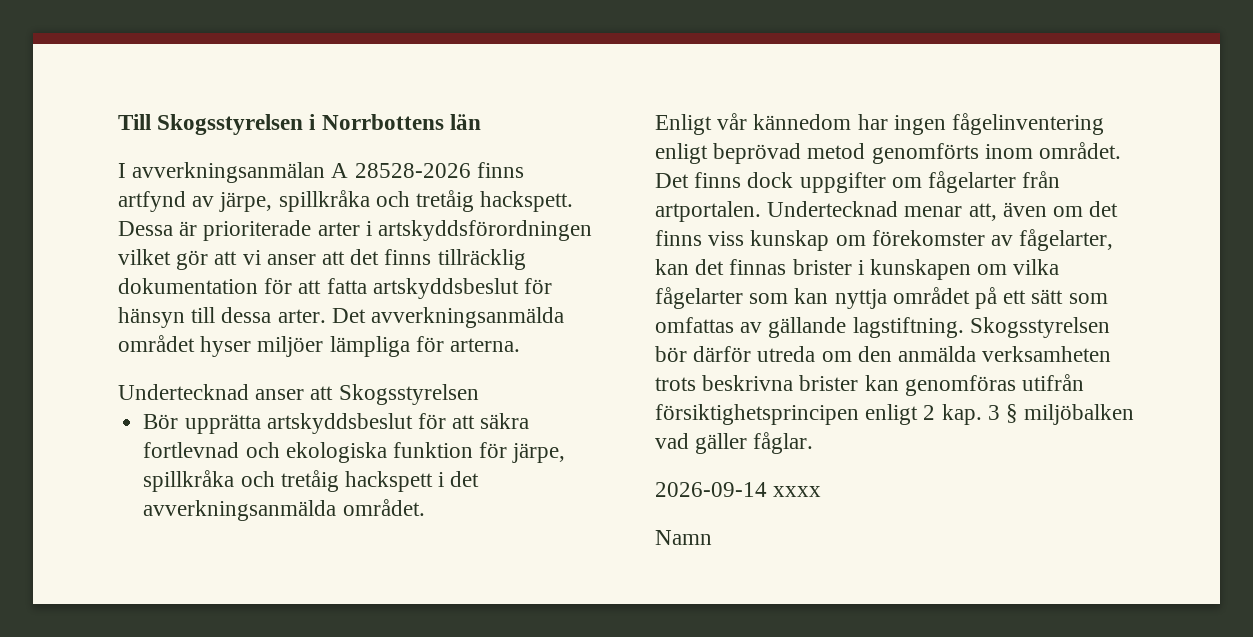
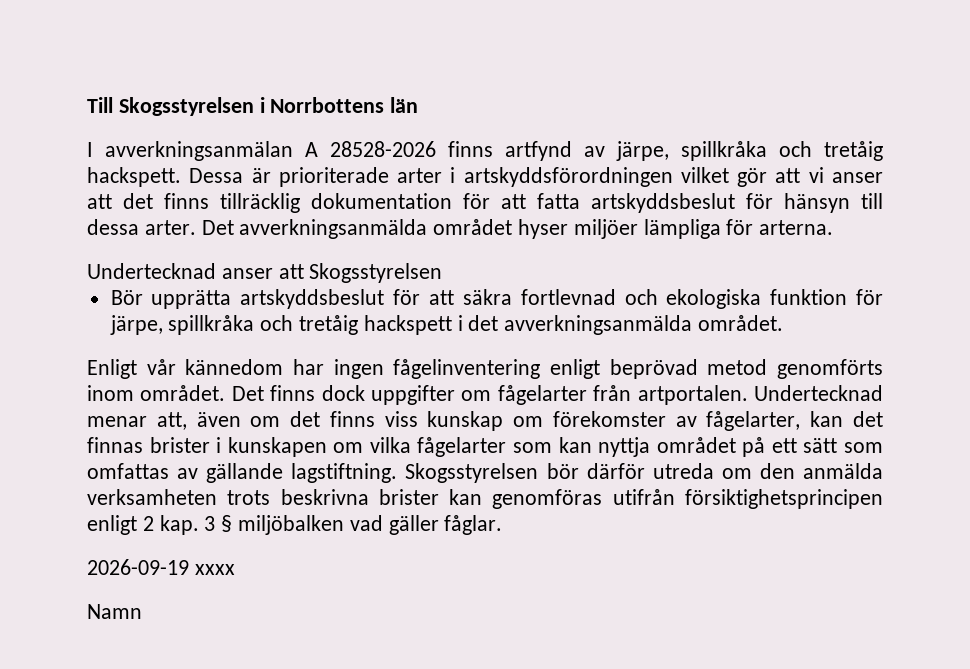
[655,482,767,497] 2026-09-14 -> [87,559,189,575] 2026-09-19

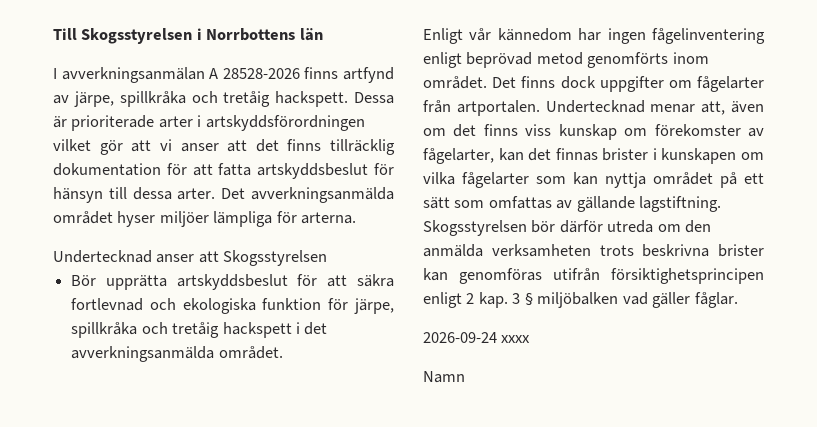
[87,559,189,575] 2026-09-19 -> [423,332,497,343] 2026-09-24

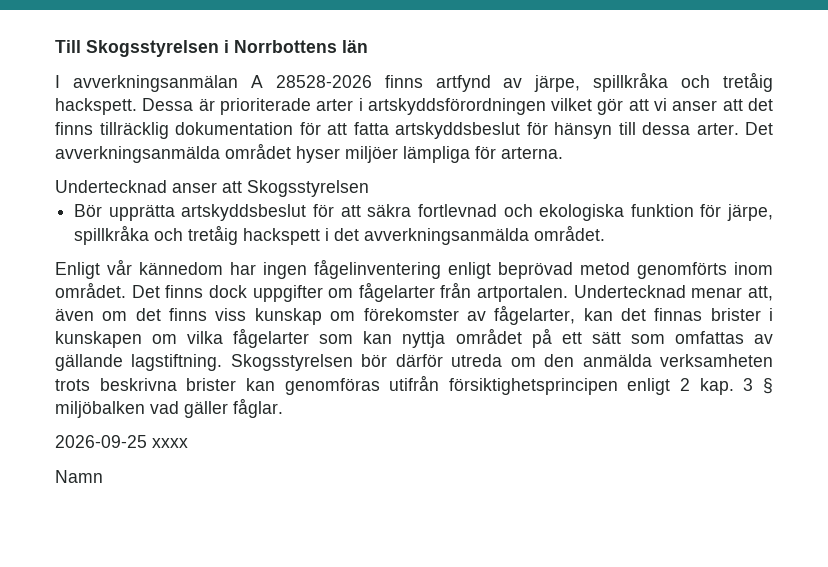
[423,332,497,343] 2026-09-24 -> [55,435,147,448] 2026-09-25

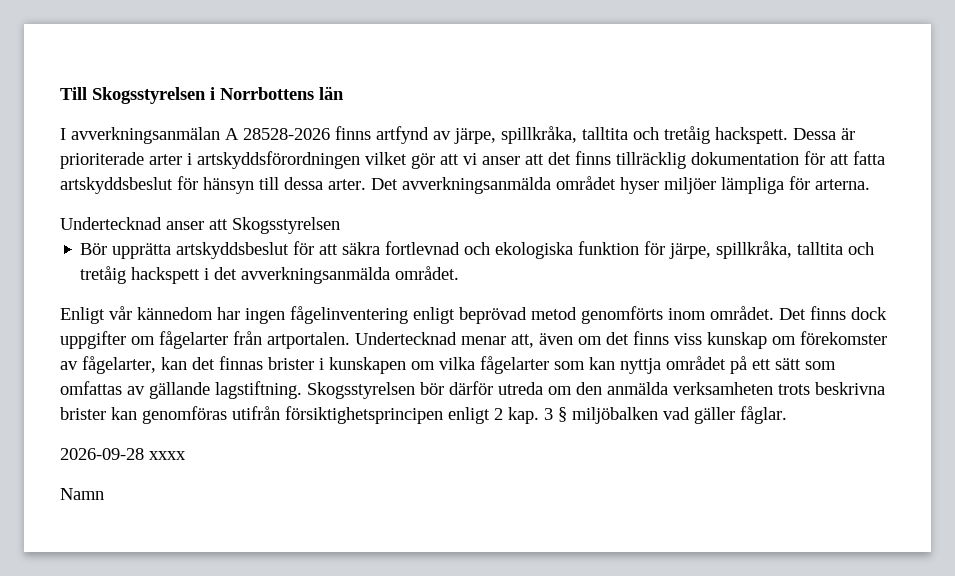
[593,72,669,92] spillkråka -> [501,126,628,144] spillkråka, talltita
[74,225,150,245] spillkråka -> [716,241,844,259] spillkråka, talltita
[55,435,147,448] 2026-09-25 -> [60,448,144,460] 2026-09-28

